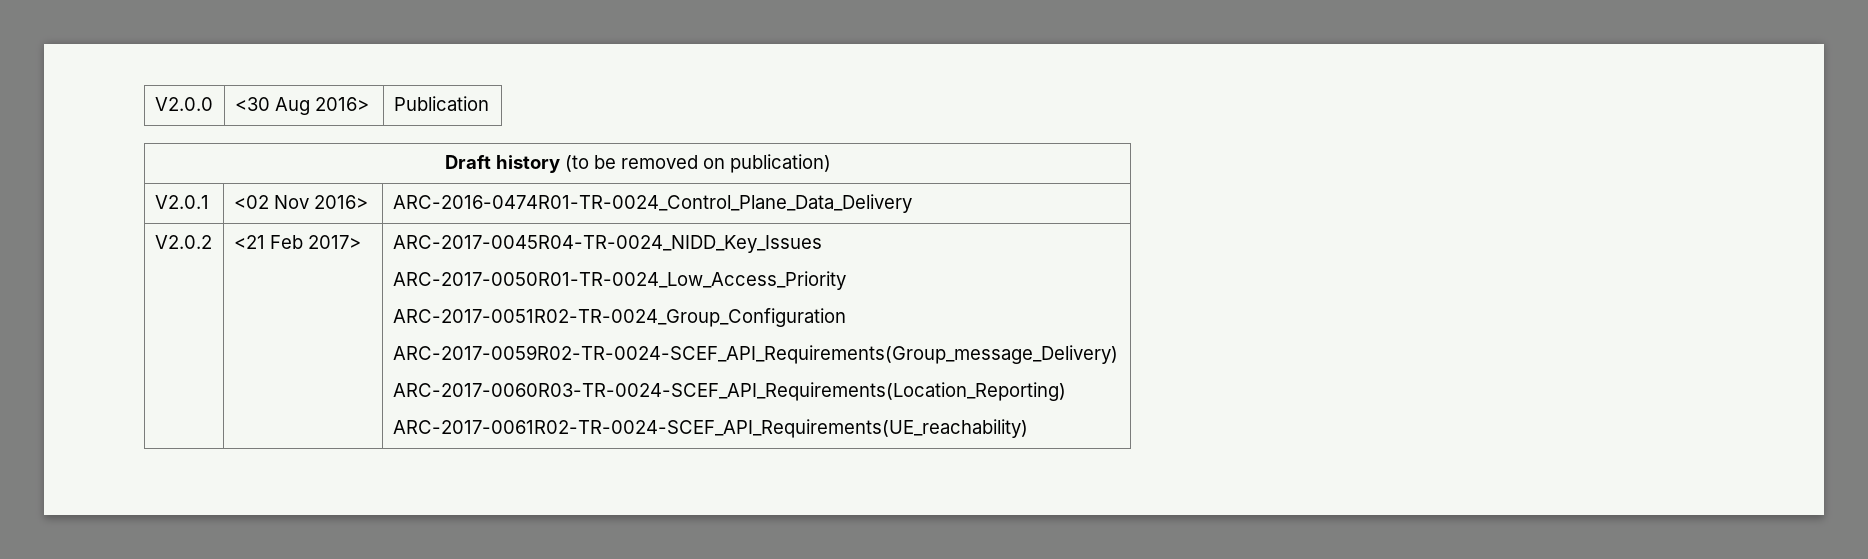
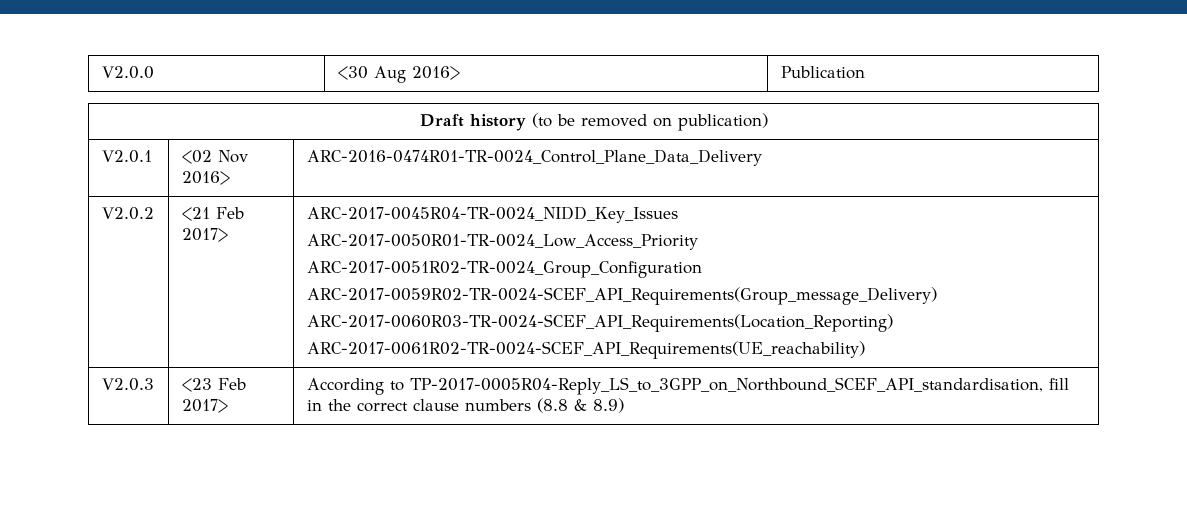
(1028, 428) none -> [101,378,154,391] [181,378,246,392] [181,399,228,413] [306,377,1069,395] [306,398,624,413] // V2.0.3 | <23 Feb 2017> | According to TP-2017-0005R04-Reply_LS_to_3GPP_on_Northbound_SCEF_API_standardisation, fill in the correct clause numbers (8.8 & 8.9)

